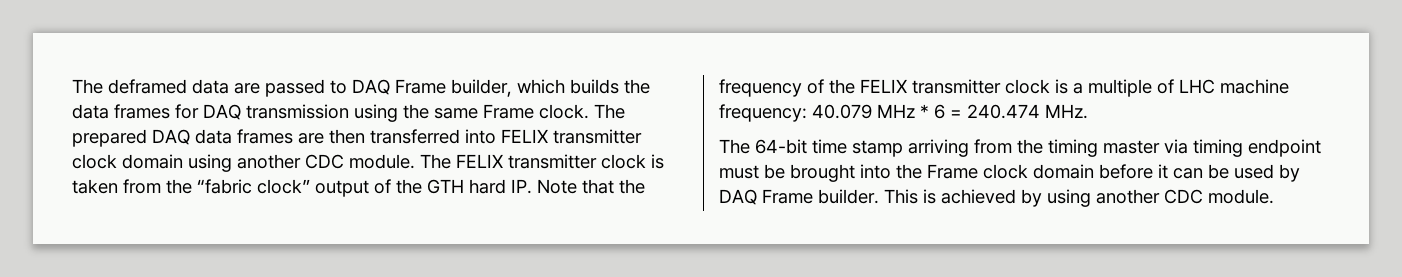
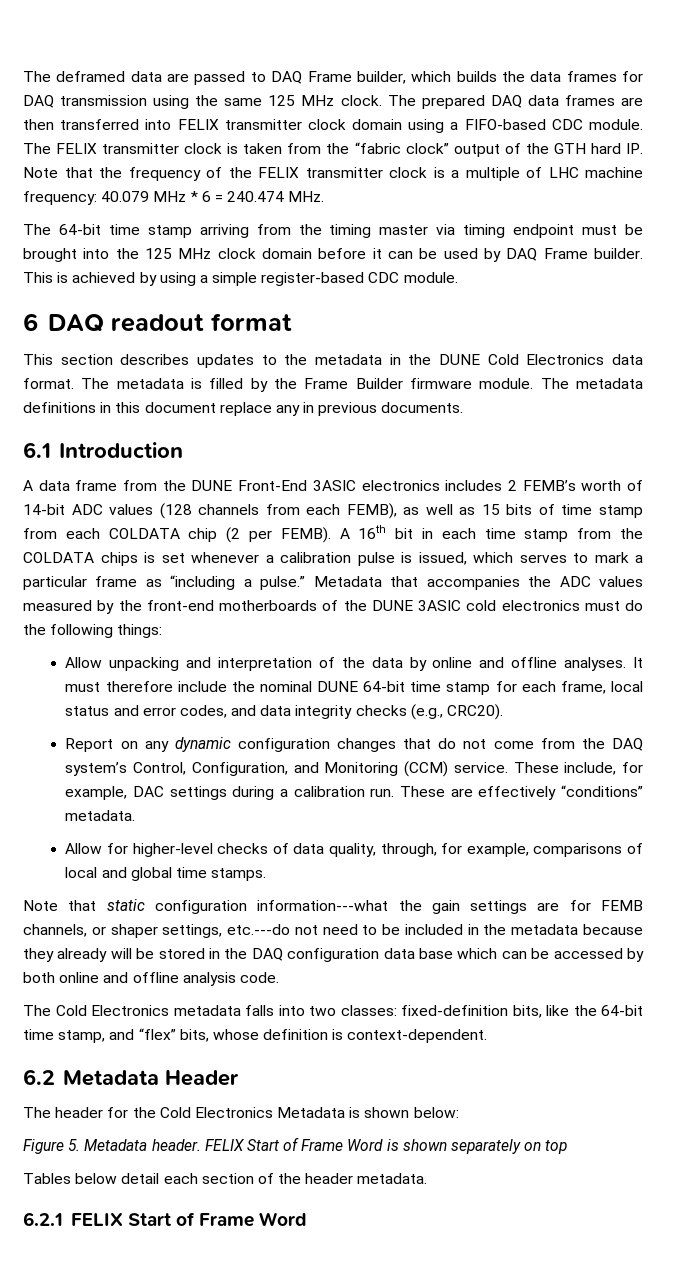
[483,104,534,119] Frame -> [268,95,335,106] 125 MHz
[237,154,301,169] another -> [450,119,546,130] a FIFO-based
[927,164,978,179] Frame -> [145,248,212,259] 125 MHz
[1096,189,1274,204] another CDC module. -> [199,272,458,286] [23,313,293,332] [23,354,644,368] [23,378,643,392] [23,402,464,416] [23,442,183,458] [23,480,643,491] [23,503,643,519] [23,525,643,543] [23,552,643,566] [23,575,643,590] [23,600,643,614] [23,624,163,638] [65,657,643,671] [65,681,643,695] [65,704,504,720] [65,737,643,752] [65,761,643,777] [65,785,643,800] [65,810,136,821] [65,843,643,857] [65,867,267,881] [23,899,643,914] [23,924,643,938] [23,948,644,962] [23,972,279,986] [23,1005,643,1018] [23,1028,488,1043] [23,1069,239,1086] [23,1107,459,1118] [23,1137,568,1154] [23,1173,428,1184] [23,1212,308,1227] a simple register-based CDC module. // 6 DAQ readout format // This section describes updates to the metadata in the DUNE Cold Electronics data format. The metadata is filled by the Frame Builder firmware module. The metadata definitions in this document replace any in previous documents. // 6.1 Introduction // A data frame from the DUNE Front-End 3ASIC electronics includes 2 FEMB’s worth of 14-bit ADC values (128 channels from each FEMB), as well as 15 bits of time stamp from each COLDATA chip (2 per FEMB). A 16th bit in each time stamp from the COLDATA chips is set whenever a calibration pulse is issued, which serves to mark a particular frame as “including a pulse.” Metadata that accompanies the ADC values measured by the front-end motherboards of the DUNE 3ASIC cold electronics must do the following things: // Allow unpacking and interpretation of the data by online and offline analyses. It must therefore include the nominal DUNE 64-bit time stamp for each frame, local status and error codes, and data integrity checks (e.g., CRC20). // Report on any dynamic configuration changes that do not come from the DAQ system’s Control, Configuration, and Monitoring (CCM) service. These include, for example, DAC settings during a calibration run. These are effectively “conditions” metadata. // Allow for higher-level checks of data quality, through, for example, comparisons of local and global time stamps. // Note that static configuration information---what the gain settings are for FEMB channels, or shaper settings, etc.---do not need to be included in the metadata because they already will be stored in the DAQ configuration data base which can be accessed by both online and offline analysis code. // The Cold Electronics metadata falls into two classes: fixed-definition bits, like the 64-bit time stamp, and “flex” bits, whose definition is context-dependent. // 6.2 Metadata Header // The header for the Cold Electronics Metadata is shown below: // Figure 5. Metadata header. FELIX Start of Frame Word is shown separately on top // Tables below detail each section of the header metadata. // 6.2.1 FELIX Start of Frame Word

